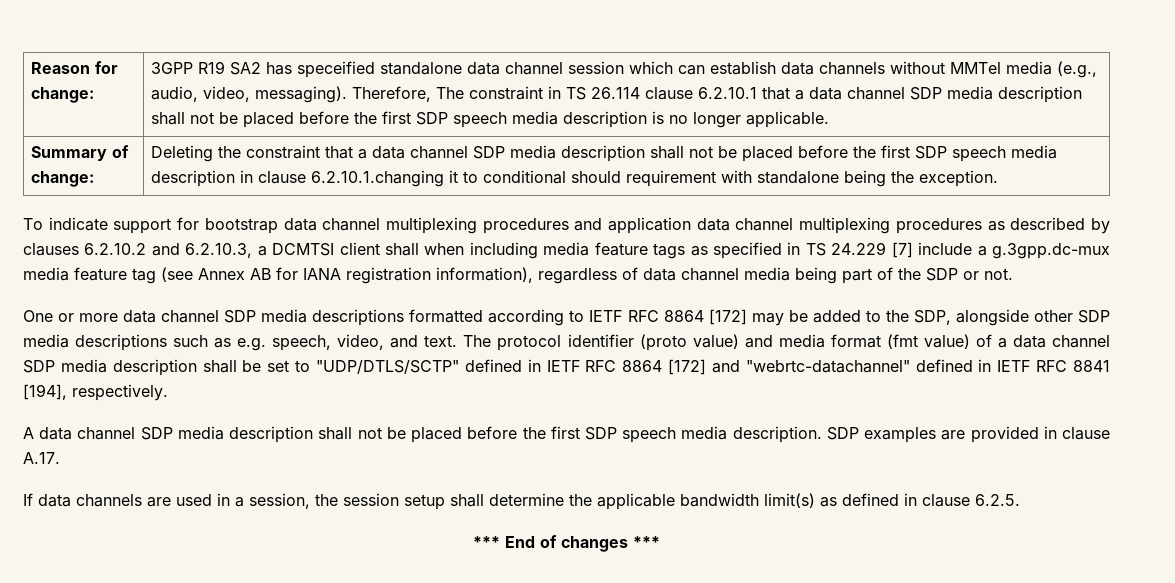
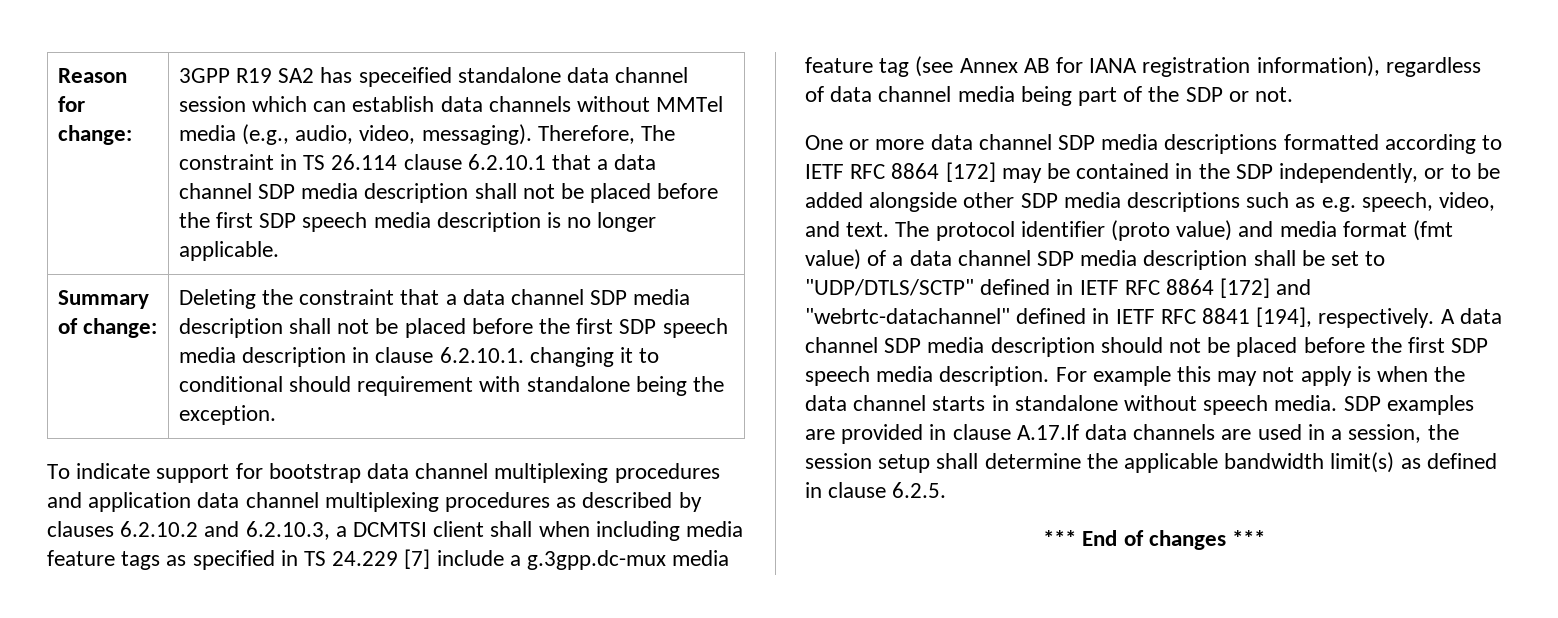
[311,170,445,187] 6.2.10.1.changing -> [439,347,614,367] 6.2.10.1. changing
[812,310,951,325] added to the SDP, -> [1076,163,1500,183] [805,192,863,208] contained in the SDP independently, or to be added
(168, 392) // -> (1435, 318) none
[318,427,353,440] shall -> [1100,337,1163,353] should
(822, 434) none -> [1055,366,1466,386] [805,395,1338,415] For example this may not apply is when the data channel starts in standalone without speech media.
[23,452,60,464] [23,493,33,506] A.17. // If -> [1016,424,1079,440] A.17.If

